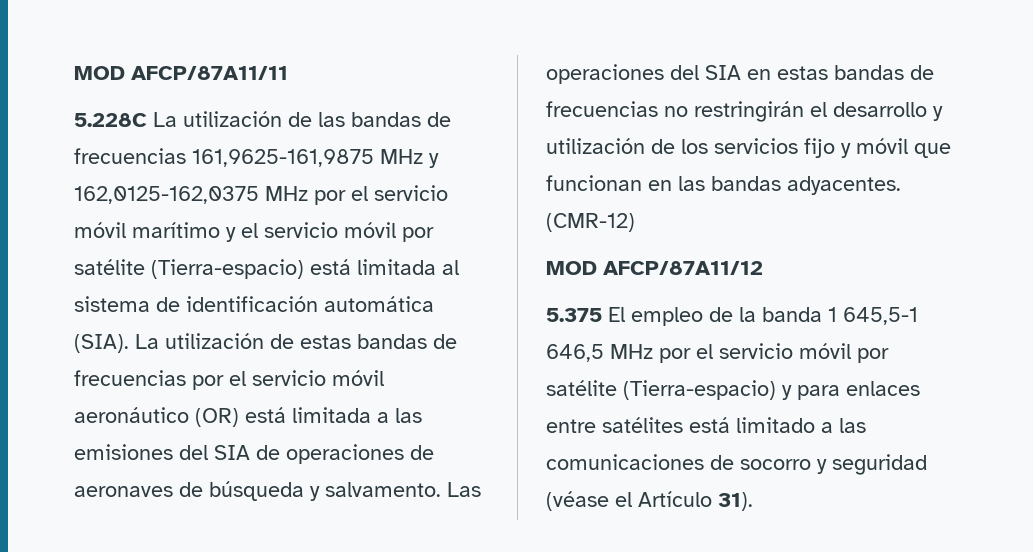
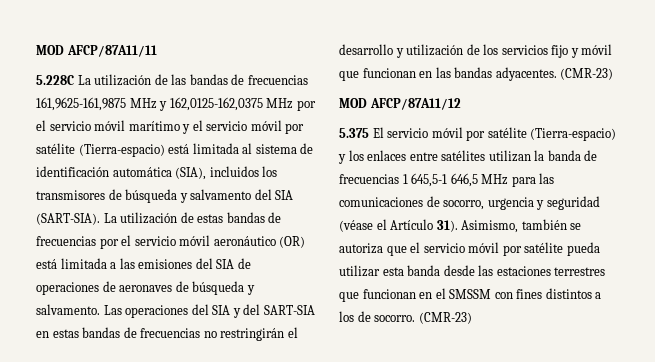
[74,334,129,353] (SIA). -> [175,166,278,180] [36,189,294,203] [36,213,100,225] (SIA), incluidos los transmisores de búsqueda y salvamento del SIA (SART-SIA).
(741, 72) none -> [232,304,315,318] y del SART-SIA
[546,213,635,232] (CMR-12) -> [560,68,614,80] (CMR-23)
[631,307,918,326] [546,344,713,363] empleo de la banda 1 645,5-1 646,5 MHz por el -> (384, 132) none
[797,385,840,400] para -> [348,150,364,161] los
[689,417,833,433] está limitado a -> [488,150,598,162] [339,173,536,187] utilizan la banda de frecuencias 1 645,5-1 646,5 MHz para
[740,459,811,470] socorro -> [443,197,534,210] socorro, urgencia
(753, 501) none -> [461,219,582,233] [339,242,600,256] [339,265,606,277] [339,288,602,302] [339,311,472,324] Asimismo, también se autoriza que el servicio móvil por satélite pueda utilizar esta banda desde las estaciones terrestres que funcionan en el SMSSM con fines distintos a los de socorro. (CMR-23)

